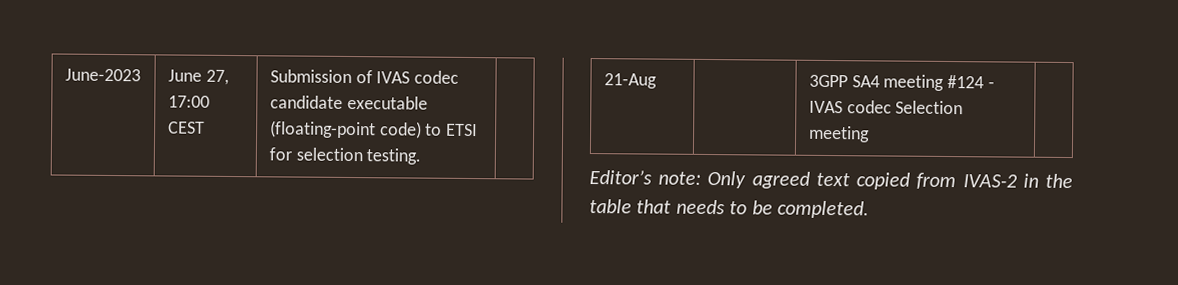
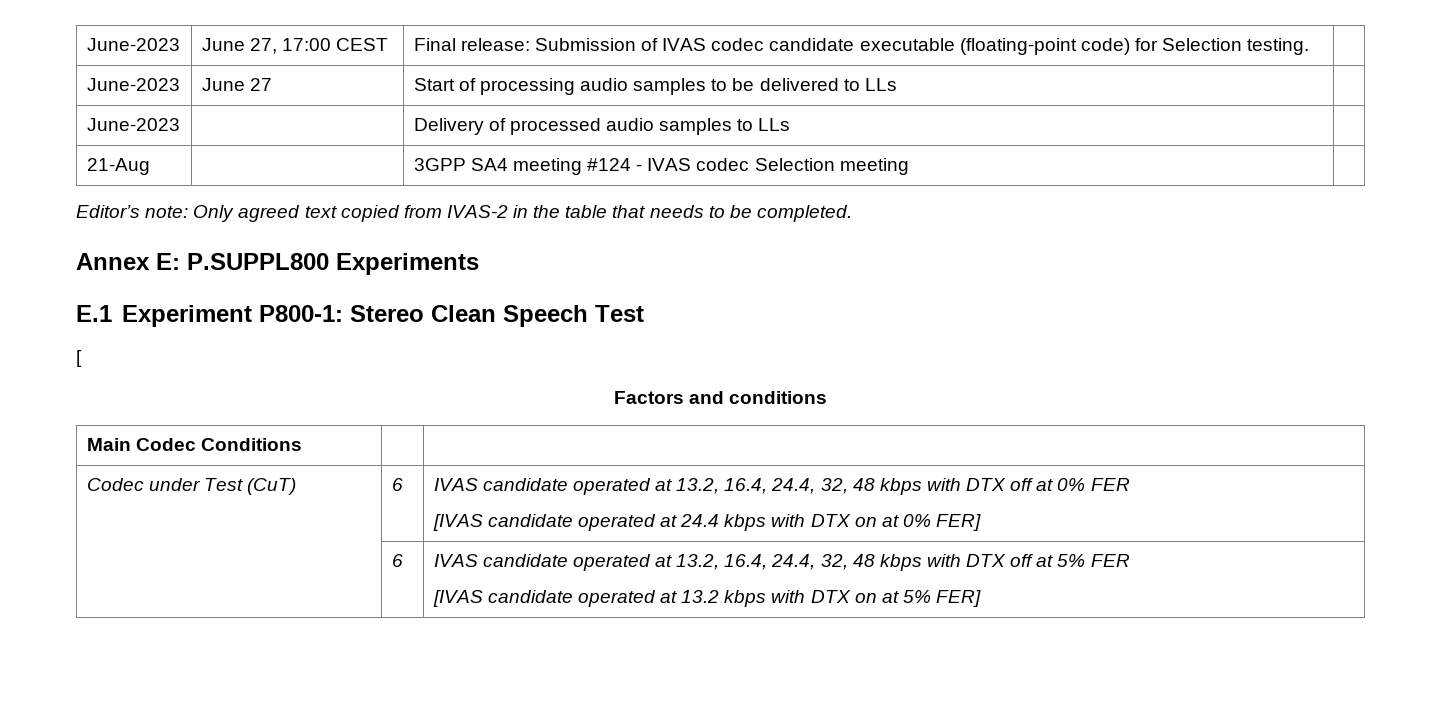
(205, 127) none -> [413,38,530,51] Final release:
[425,123,479,137] [268,147,422,165] to ETSI for selection testing. -> [1134,38,1310,55] [86,78,180,91] [201,78,272,91] [413,78,897,95] [86,118,180,131] [413,118,791,135] for Selection testing. | // June-2023 | June 27 | Start of processing audio samples to be delivered to LLs | // June-2023 | | Delivery of processed audio samples to LLs
(869, 209) none -> [76,253,479,275] [76,305,644,327] [76,350,82,367] [613,391,828,404] [86,438,302,451] [86,478,297,495] [391,478,403,491] [433,478,1130,495] [432,514,982,531] [391,554,403,567] [433,554,1130,571] [432,590,982,607] // Annex E: P.SUPPL800 Experiments // E.1 Experiment P800-1: Stereo Clean Speech Test // [ // Factors and conditions // Main Codec Conditions | | // Codec under Test (CuT) | 6 | IVAS candidate operated at 13.2, 16.4, 24.4, 32, 48 kbps with DTX off at 0% FER // [IVAS candidate operated at 24.4 kbps with DTX on at 0% FER] // | 6 | IVAS candidate operated at 13.2, 16.4, 24.4, 32, 48 kbps with DTX off at 5% FER // [IVAS candidate operated at 13.2 kbps with DTX on at 5% FER]

